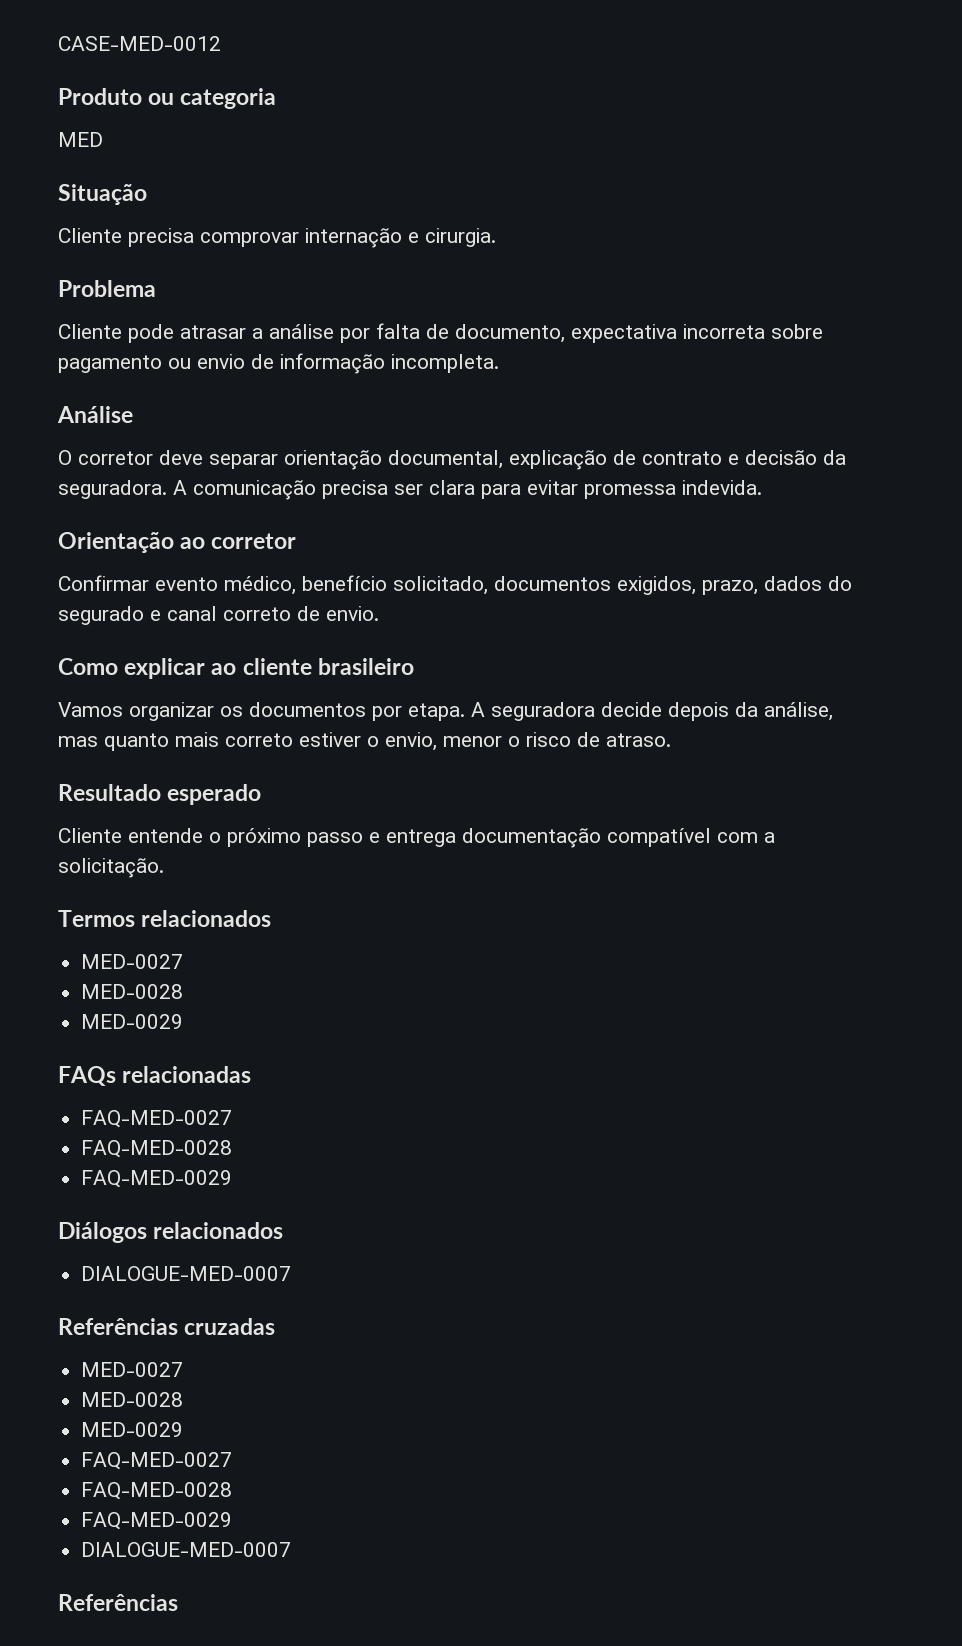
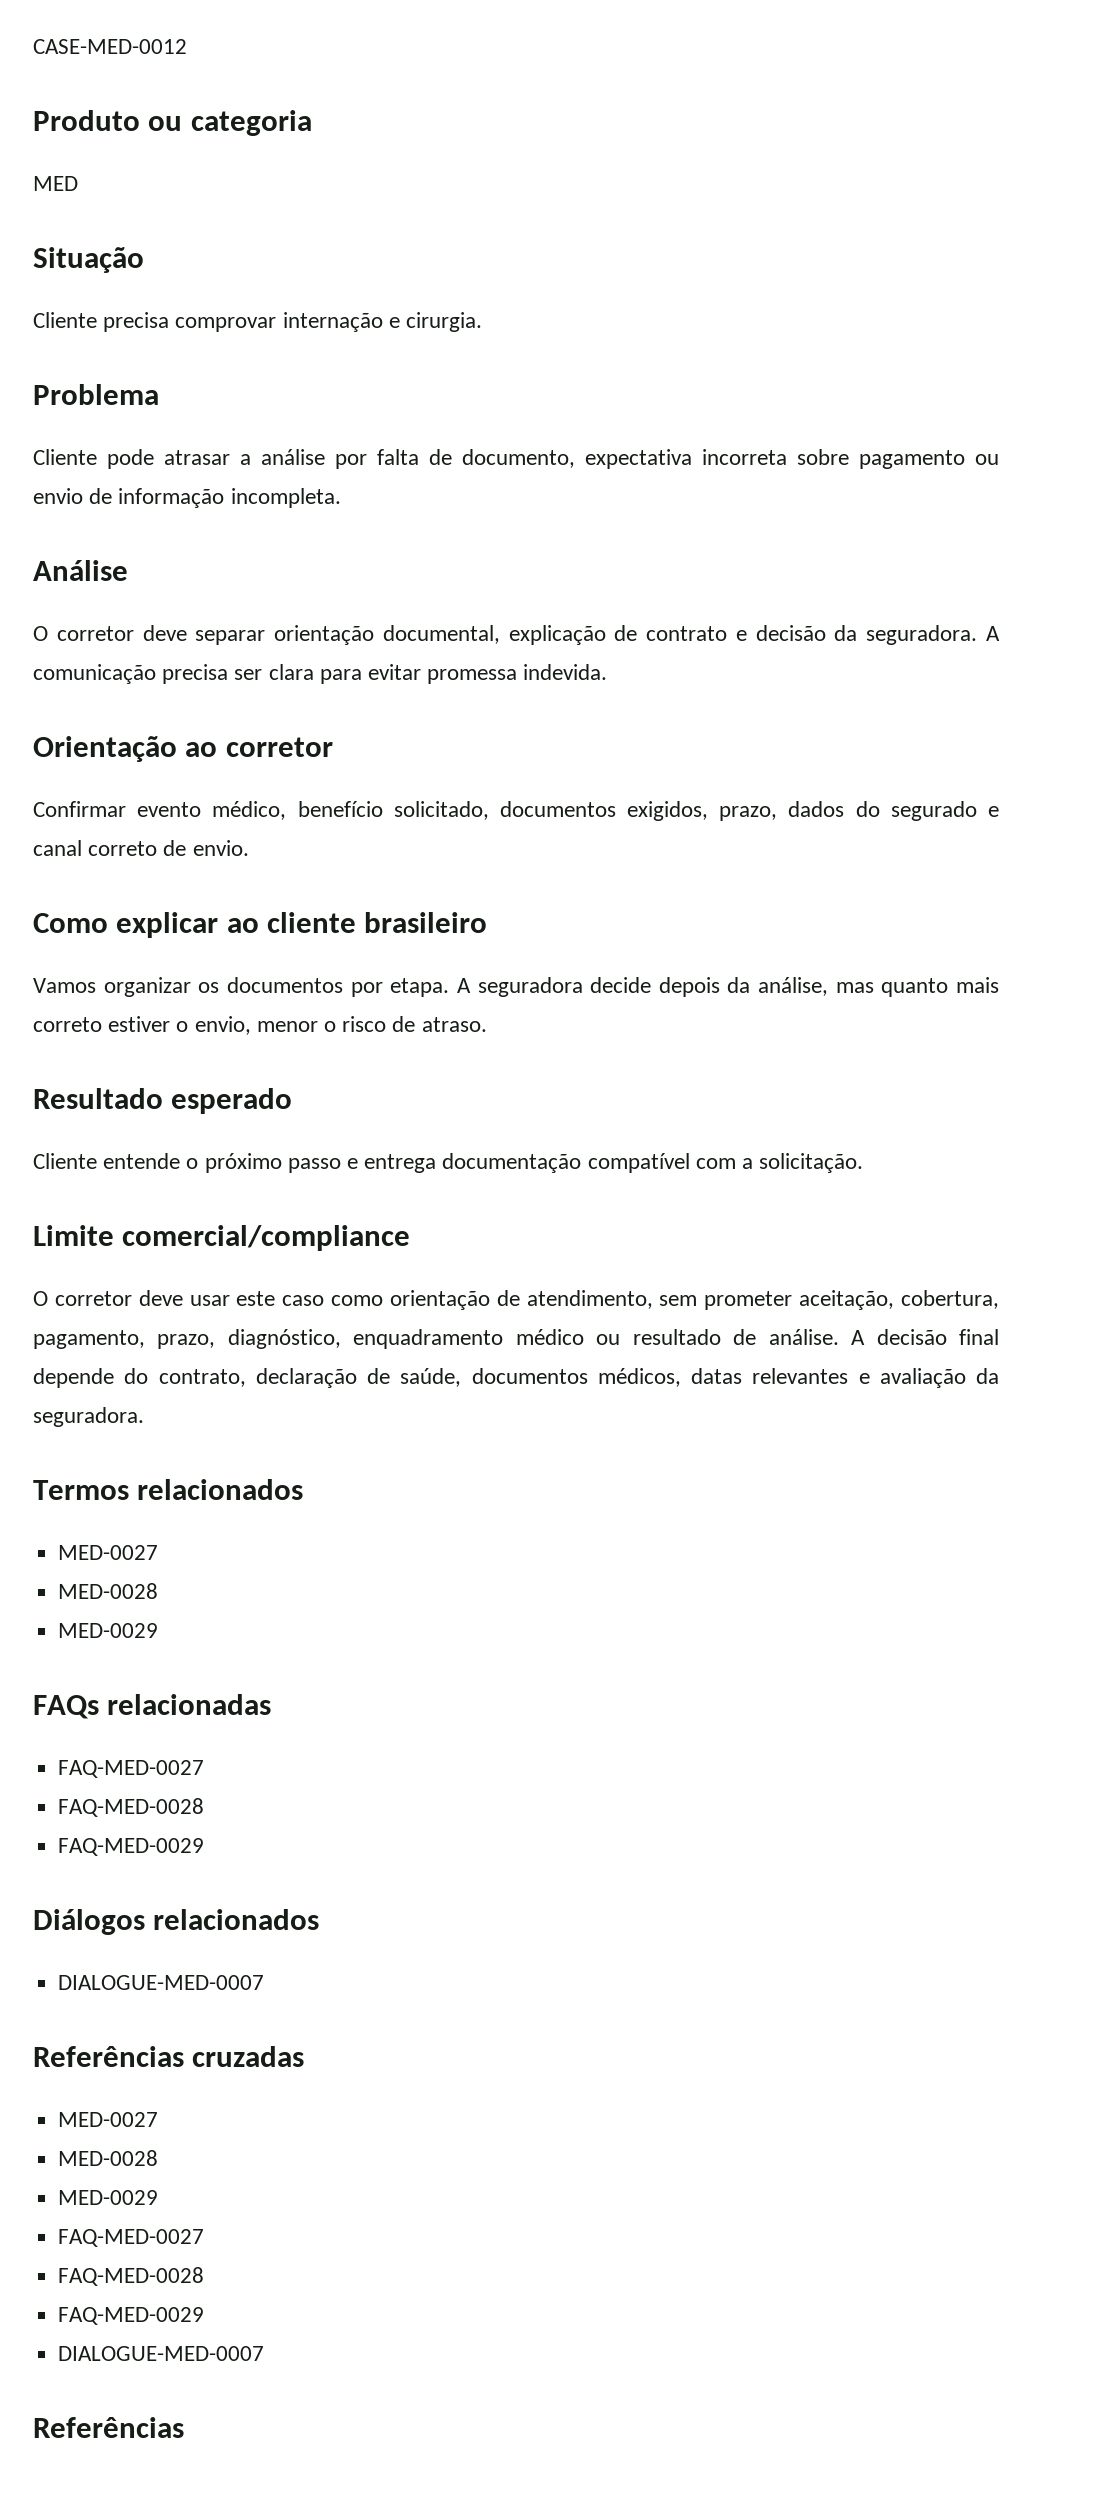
(164, 868) none -> [33,1225,411,1251] [33,1290,999,1310] [33,1329,1000,1349] [33,1368,999,1388] [33,1407,144,1427] // Limite comercial/compliance // O corretor deve usar este caso como orientação de atendimento, sem prometer aceitação, cobertura, pagamento, prazo, diagnóstico, enquadramento médico ou resultado de análise. A decisão final depende do contrato, declaração de saúde, documentos médicos, datas relevantes e avaliação da seguradora.

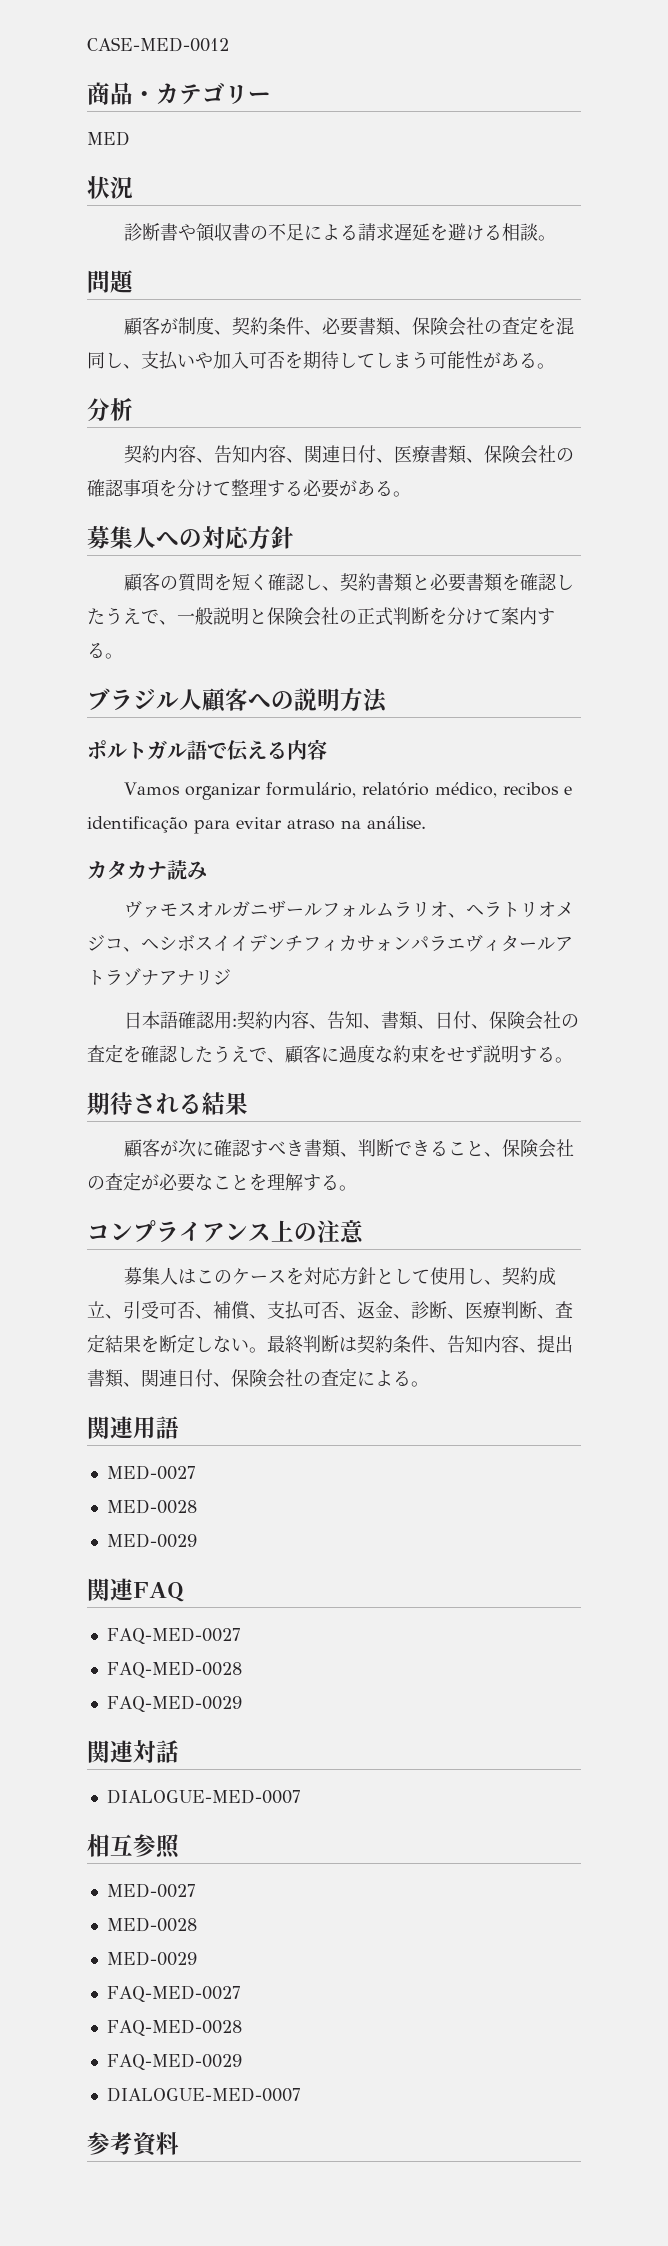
[33,110,312,136] [33,176,78,191] [33,247,144,273] [33,312,483,332] [33,384,159,405] [33,449,999,469] [33,488,341,508] [33,560,128,581] [33,625,1000,645] [33,664,608,684] [33,736,333,762] [33,801,999,821] [33,840,249,856] [33,912,488,938] [33,977,999,997] [33,1016,487,1035] [33,1088,293,1114] [33,1153,864,1173] [33,1225,411,1251] [33,1290,999,1310] [33,1329,1000,1349] [33,1368,999,1388] [33,1407,144,1427] [33,1479,304,1500] [58,1545,159,1560] [58,1583,159,1599] [58,1623,159,1638] [33,1694,272,1719] [58,1760,205,1778] [58,1798,205,1817] [58,1838,205,1856] [33,1909,320,1935] [58,1975,265,1990] [33,2046,305,2067] Produto ou categoria // MED // Situação // Cliente precisa comprovar internação e cirurgia. // Problema // Cliente pode atrasar a análise por falta de documento, expectativa incorreta sobre pagamento ou envio de informação incompleta. // Análise // O corretor deve separar orientação documental, explicação de contrato e decisão da seguradora. A comunicação precisa ser clara para evitar promessa indevida. // Orientação ao corretor // Confirmar evento médico, benefício solicitado, documentos exigidos, prazo, dados do segurado e canal correto de envio. // Como explicar ao cliente brasileiro // Vamos organizar os documentos por etapa. A seguradora decide depois da análise, mas quanto mais correto estiver o envio, menor o risco de atraso. // Resultado esperado // Cliente entende o próximo passo e entrega documentação compatível com a solicitação. // Limite comercial/compliance // O corretor deve usar este caso como orientação de atendimento, sem prometer aceitação, cobertura, pagamento, prazo, diagnóstico, enquadramento médico ou resultado de análise. A decisão final depende do contrato, declaração de saúde, documentos médicos, datas relevantes e avaliação da seguradora. // Termos relacionados // MED-0027 // MED-0028 // MED-0029 // FAQs relacionadas // FAQ-MED-0027 // FAQ-MED-0028 // FAQ-MED-0029 // Diálogos relacionados // DIALOGUE-MED-0007 // Referências cruzadas -> [87,82,271,105] [87,131,130,146] [87,176,133,199] [123,223,556,242] [87,270,135,293] [123,316,574,336] [87,351,555,370] [87,398,133,421] [123,445,574,464] [87,479,411,498] [87,526,294,549] [123,573,574,592] [87,607,555,626] [87,643,123,659] [87,688,388,713] [87,739,327,762] [123,782,572,800] [87,816,426,834] [87,860,207,880] [123,900,574,918] [87,934,573,952] [87,968,231,986] [123,1011,579,1030] [87,1044,573,1064] [87,1092,248,1115] [123,1139,574,1158] [87,1172,357,1192] [87,1220,364,1243] [123,1267,556,1285] [87,1300,573,1320] [87,1334,573,1354] [87,1368,429,1388] [87,1416,179,1439] [106,1465,195,1480] [106,1499,197,1514] [106,1533,197,1548] [87,1578,184,1602] [106,1627,240,1645] [106,1661,242,1679] [106,1695,242,1713] [87,1740,179,1763] [106,1789,300,1804] [87,1834,180,1859] 商品・カテゴリー // MED // 状況 // 診断書や領収書の不足による請求遅延を避ける相談。 // 問題 // 顧客が制度、契約条件、必要書類、保険会社の査定を混同し、支払いや加入可否を期待してしまう可能性がある。 // 分析 // 契約内容、告知内容、関連日付、医療書類、保険会社の確認事項を分けて整理する必要がある。 // 募集人への対応方針 // 顧客の質問を短く確認し、契約書類と必要書類を確認したうえで、一般説明と保険会社の正式判断を分けて案内する。 // ブラジル人顧客への説明方法 // ポルトガル語で伝える内容 // Vamos organizar formulário, relatório médico, recibos e identificação para evitar atraso na análise. // カタカナ読み // ヴァモスオルガニザールフォルムラリオ、ヘラトリオメジコ、ヘシボスイイデンチフィカサォンパラエヴィタールアトラゾナアナリジ // 日本語確認用:契約内容、告知、書類、日付、保険会社の査定を確認したうえで、顧客に過度な約束をせず説明する。 // 期待される結果 // 顧客が次に確認すべき書類、判断できること、保険会社の査定が必要なことを理解する。 // コンプライアンス上の注意 // 募集人はこのケースを対応方針として使用し、契約成立、引受可否、補償、支払可否、返金、診断、医療判断、査定結果を断定しない。最終判断は契約条件、告知内容、提出書類、関連日付、保険会社の査定による。 // 関連用語 // MED-0027 // MED-0028 // MED-0029 // 関連FAQ // FAQ-MED-0027 // FAQ-MED-0028 // FAQ-MED-0029 // 関連対話 // DIALOGUE-MED-0007 // 相互参照
[33,2417,184,2438] Referências -> [87,2132,179,2157] 参考資料

